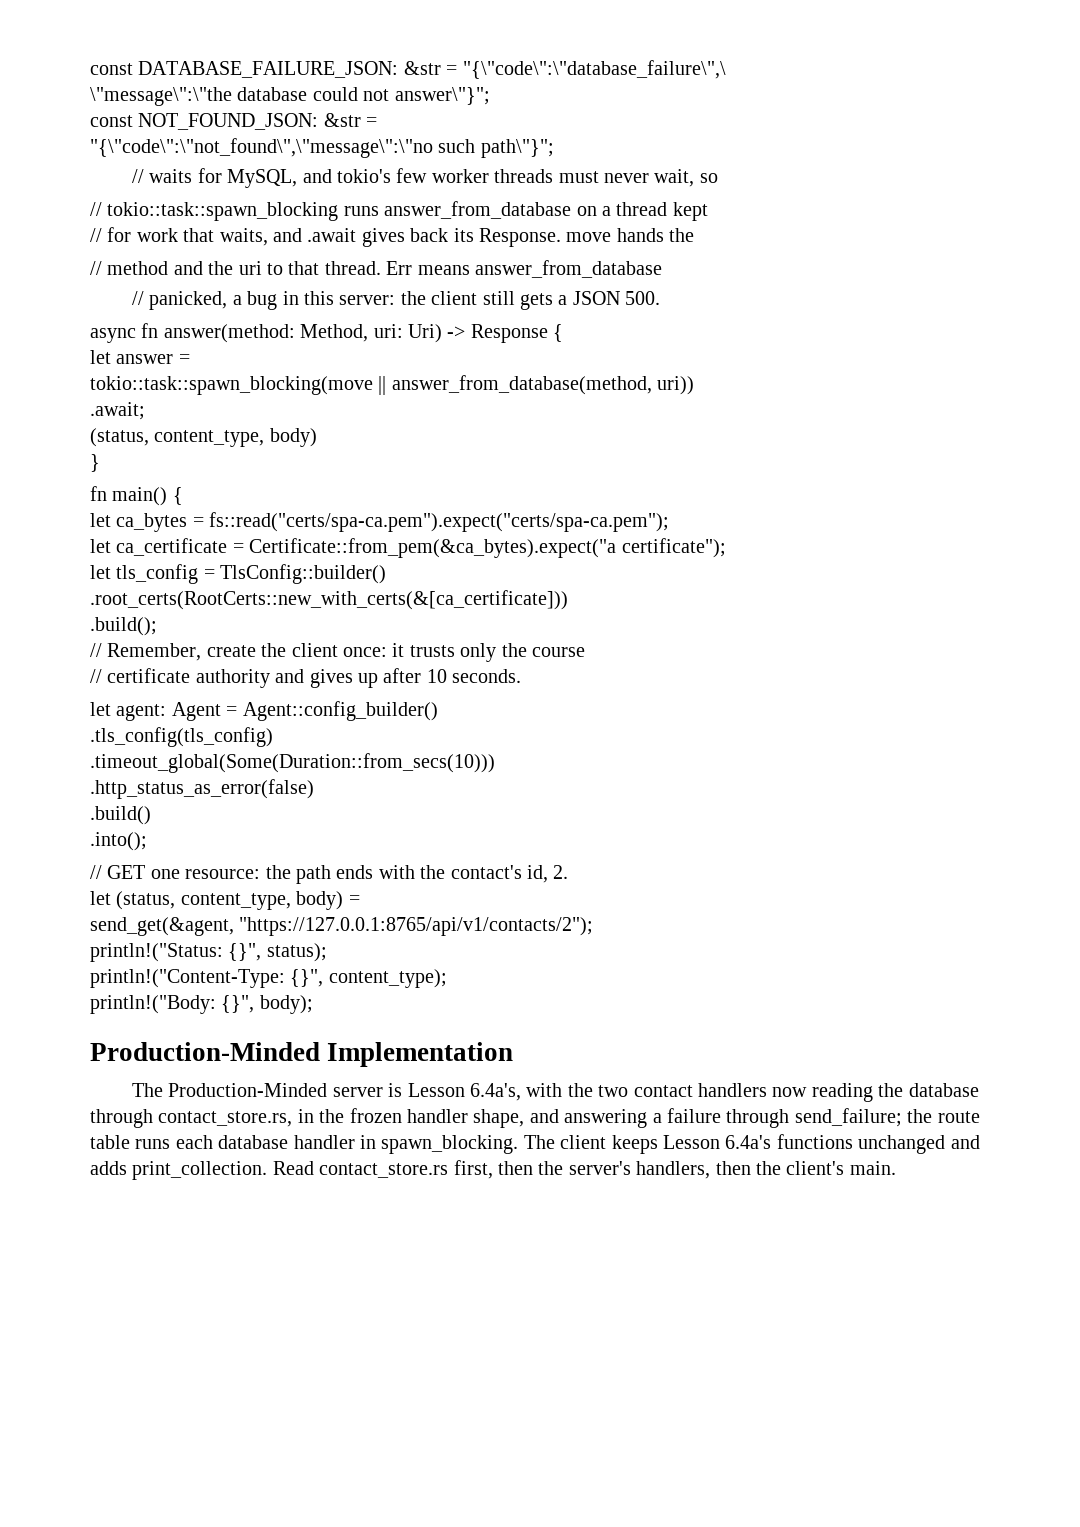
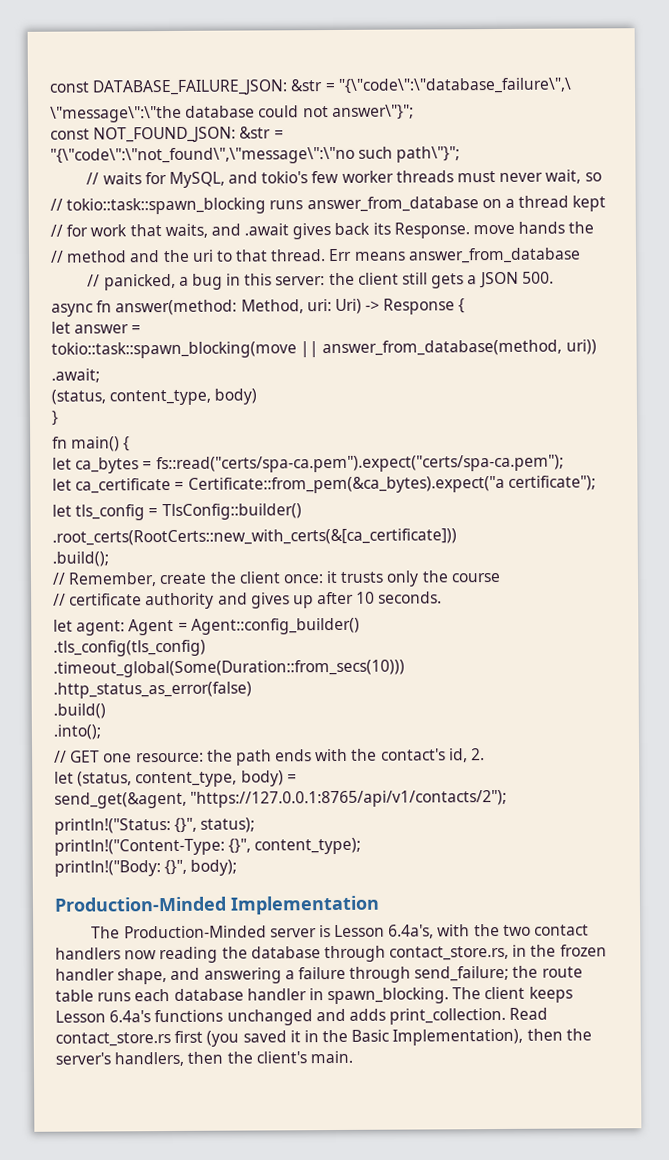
[453,1160,493,1179] first, -> [174,1028,524,1047] first (you saved it in the Basic Implementation),

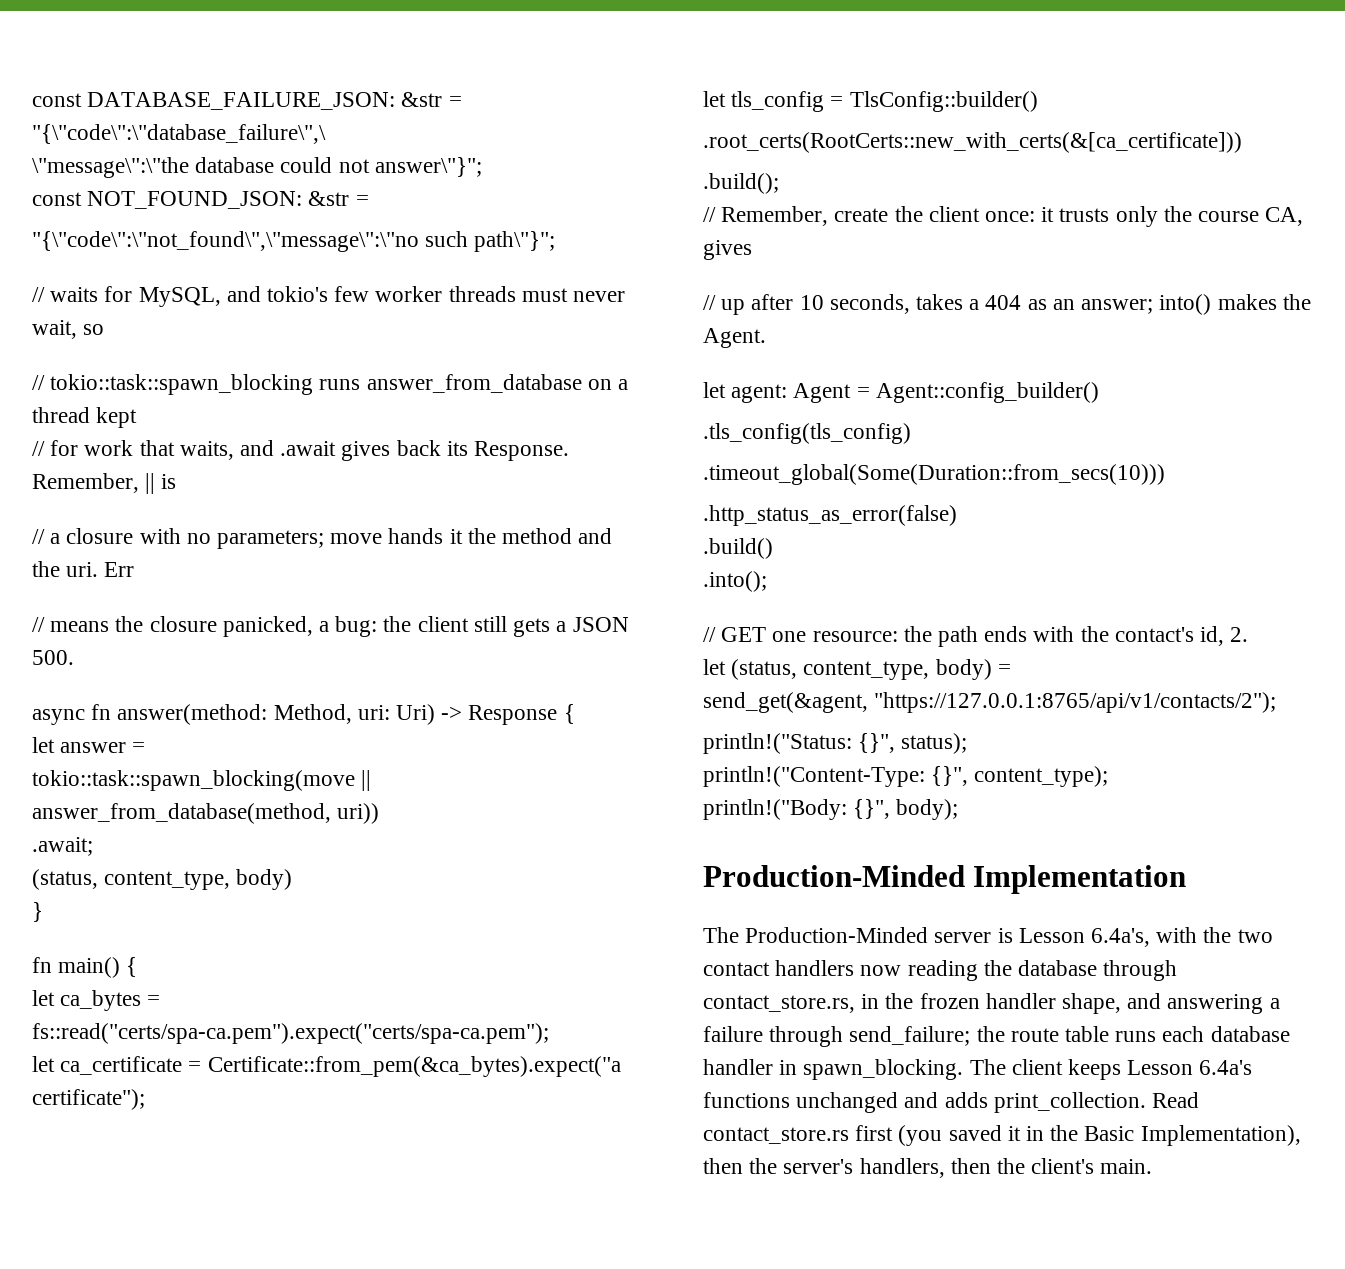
(470, 230) none -> [32,473,177,494] [32,528,325,549] Remember, || is // // a closure with no parameters;
[568,221,595,234] [50,250,64,263] the // // -> [449,528,496,544] it the
[191,249,327,262] uri to that thread. -> [66,562,99,577] uri.
[353,247,581,264] [87,273,326,291] means answer_from_database // // panicked, a bug in this server: -> [32,616,378,637] // // means the closure panicked, a bug:
[53,591,443,610] // // certificate authority and gives up after 10 seconds. -> [1265,207,1304,226] [703,240,752,260] [703,294,1311,315] [703,328,766,348] CA, gives // // up after 10 seconds, takes a 404 as an answer; into() makes the Agent.

